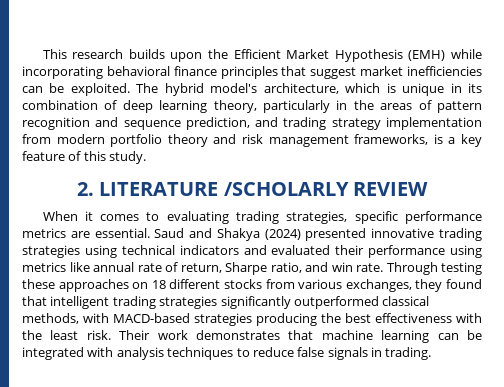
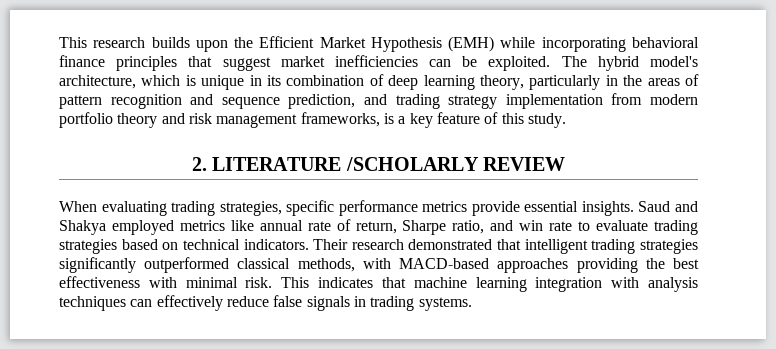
[84,211,160,221] it comes to -> (97, 206) none
[70,228,482,241] [22,245,482,258] are essential. Saud and Shakya (2024) presented innovative trading strategies using technical indicators and evaluated their performance using -> [471,201,698,216] [59,220,174,235] provide essential insights. Saud and Shakya employed
[356,262,482,275] [22,279,483,292] rate. Through testing these approaches on 18 different stocks from various exchanges, they found -> [549,220,699,235] [59,239,493,254] rate to evaluate trading strategies based on technical indicators. Their research demonstrated
[194,313,317,326] strategies producing -> [497,258,638,273] approaches providing
[22,330,482,343] [22,347,84,360] the least risk. Their work demonstrates that machine learning can be integrated -> [185,277,603,292] minimal risk. This indicates that machine learning integration
[236,348,250,357] to -> [130,295,223,311] can effectively
[385,347,432,360] trading. -> [370,296,472,311] trading systems.

